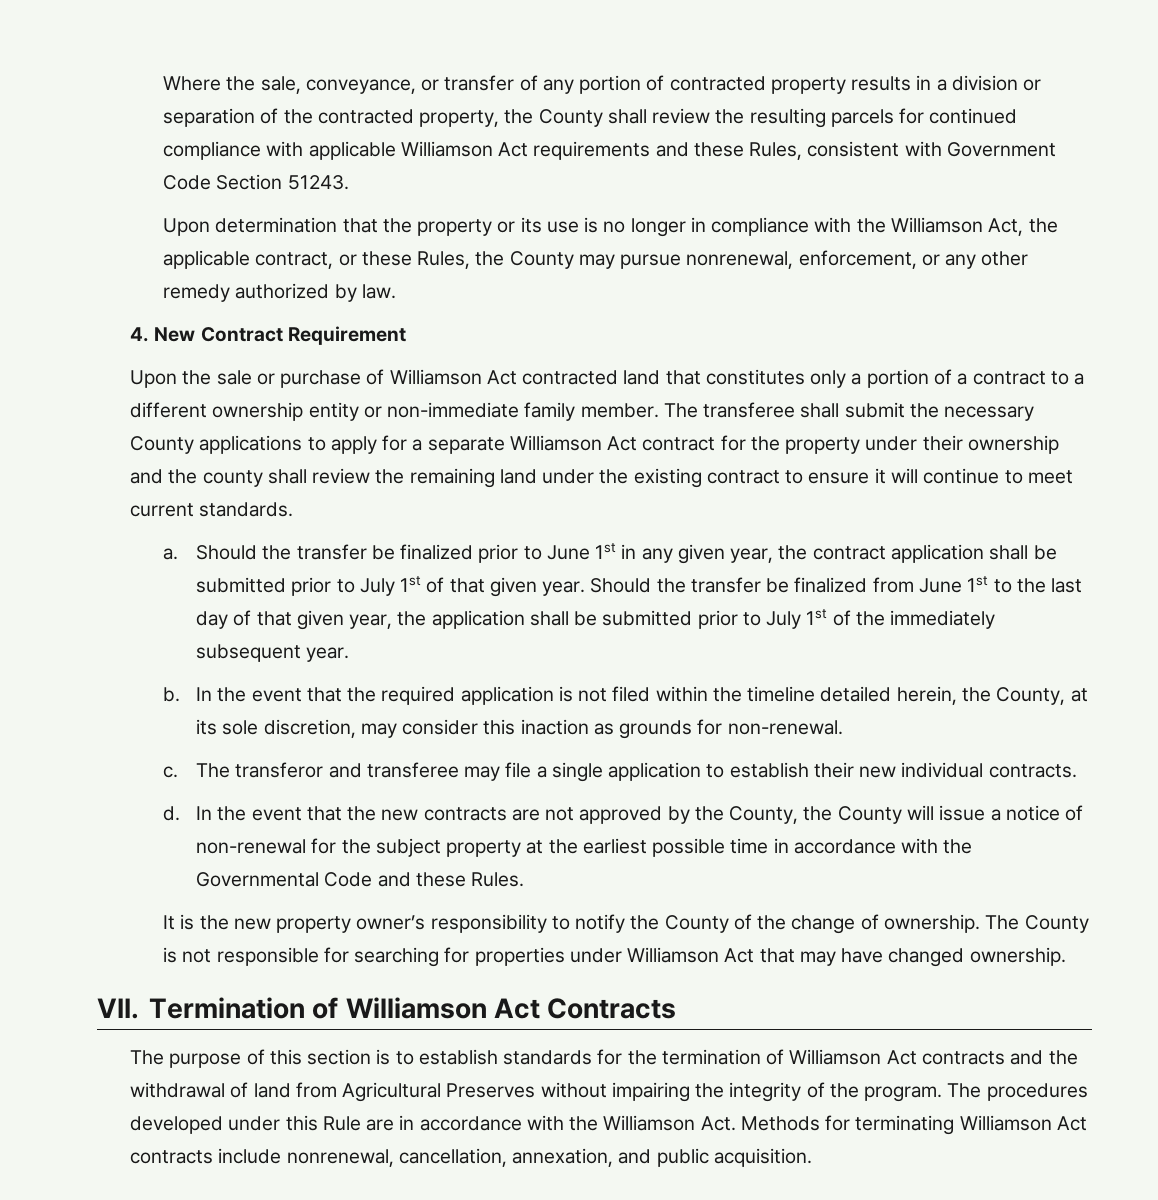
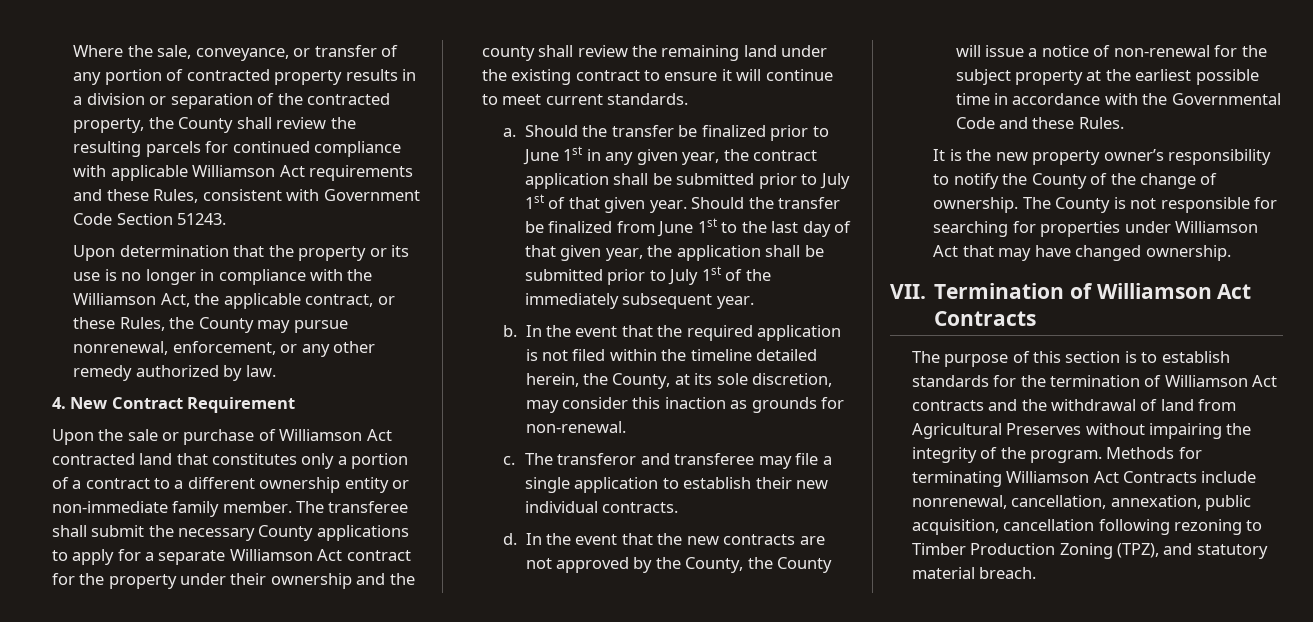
[947,1083,1088,1101] [129,1115,736,1134] The procedures developed under this Rule are in accordance with the Williamson Act. -> (1102, 456) none
[129,1150,213,1164] contracts -> [1122,471,1197,483] Contracts
[618,1148,812,1167] and public acquisition. -> [1204,495,1251,511] [911,519,1263,535] [911,543,1268,559] [911,567,1037,579] public acquisition, cancellation following rezoning to Timber Production Zoning (TPZ), and statutory material breach.

